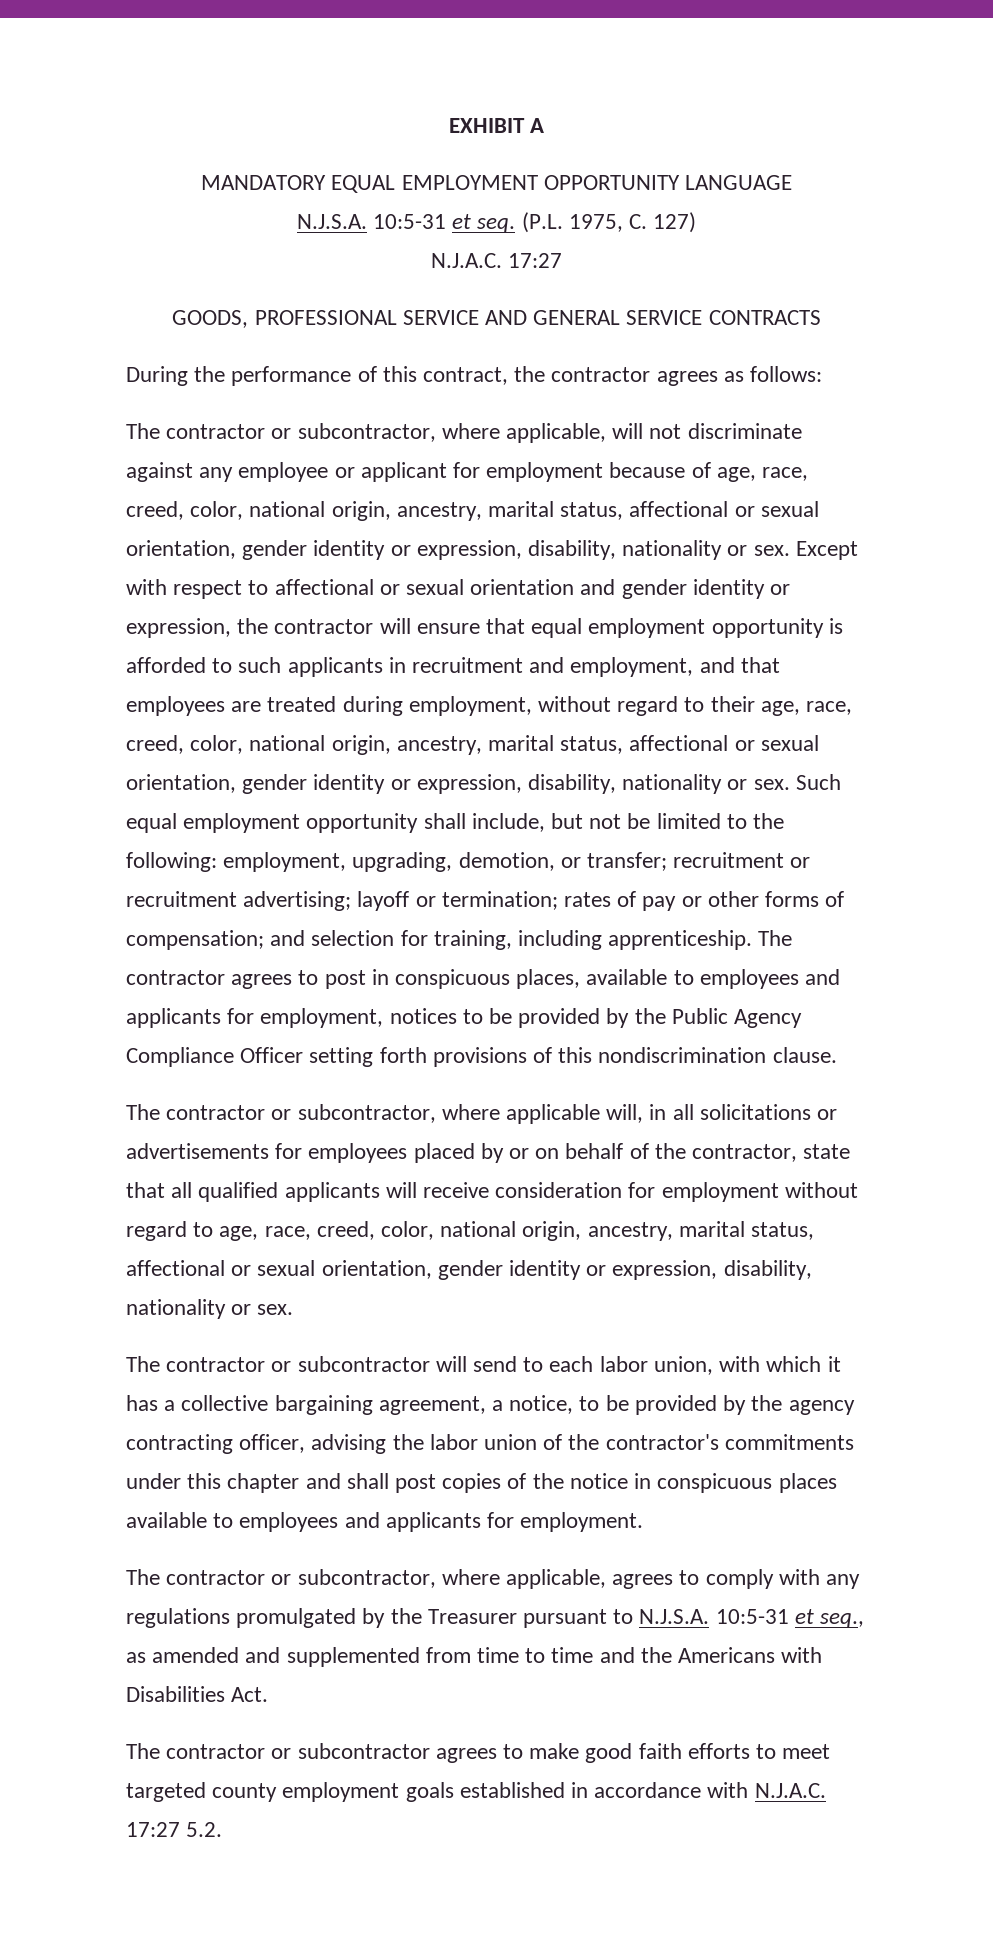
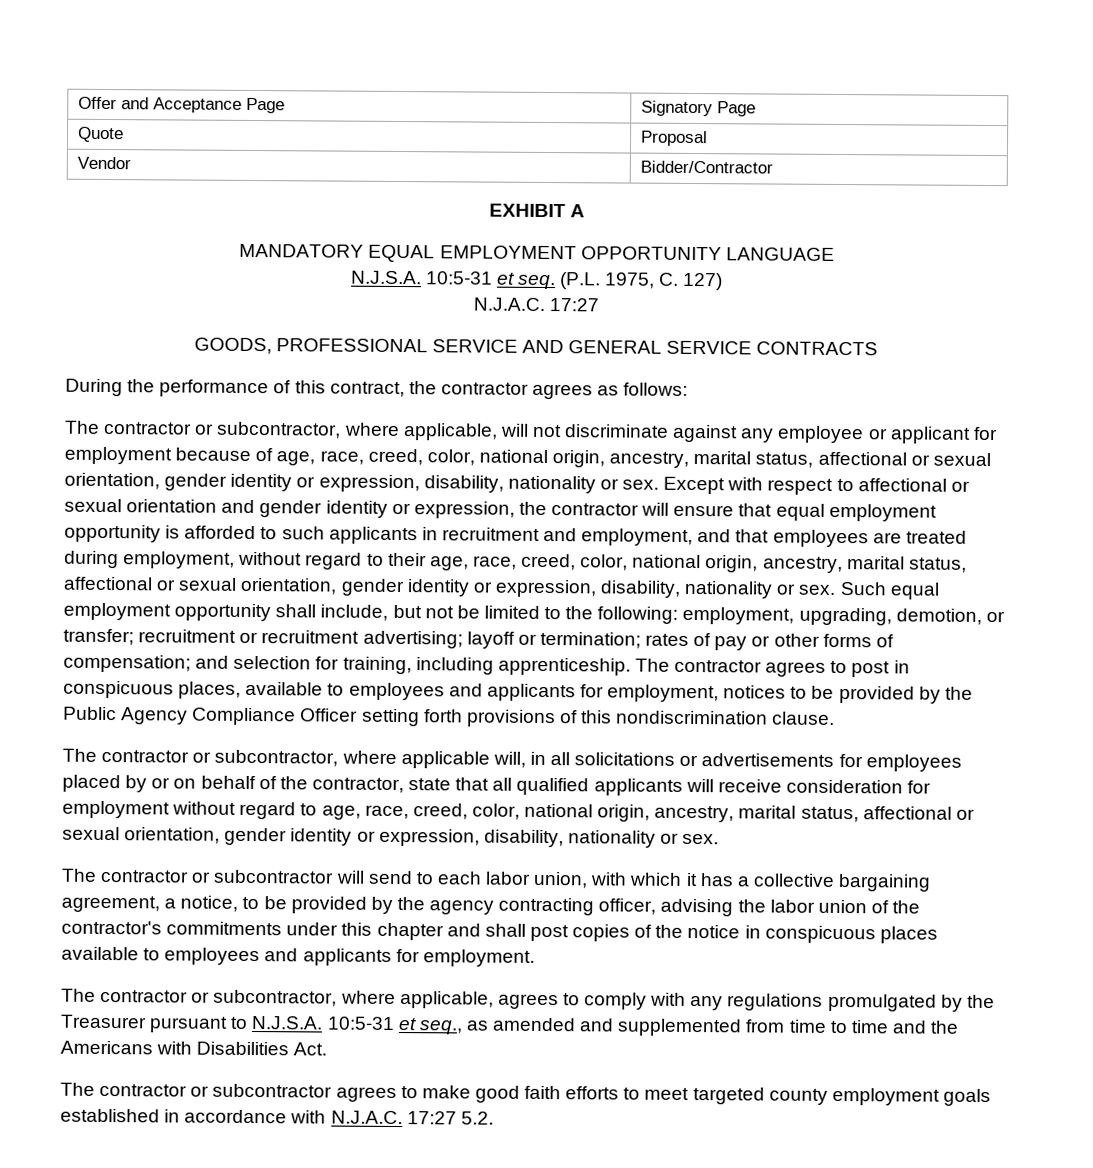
(448, 125) none -> [77,96,285,114] [640,100,756,117] [76,126,124,143] [639,130,708,147] [76,156,131,170] [639,160,773,174] Offer and Acceptance Page | Signatory Page // Quote | Proposal // Vendor | Bidder/Contractor //

